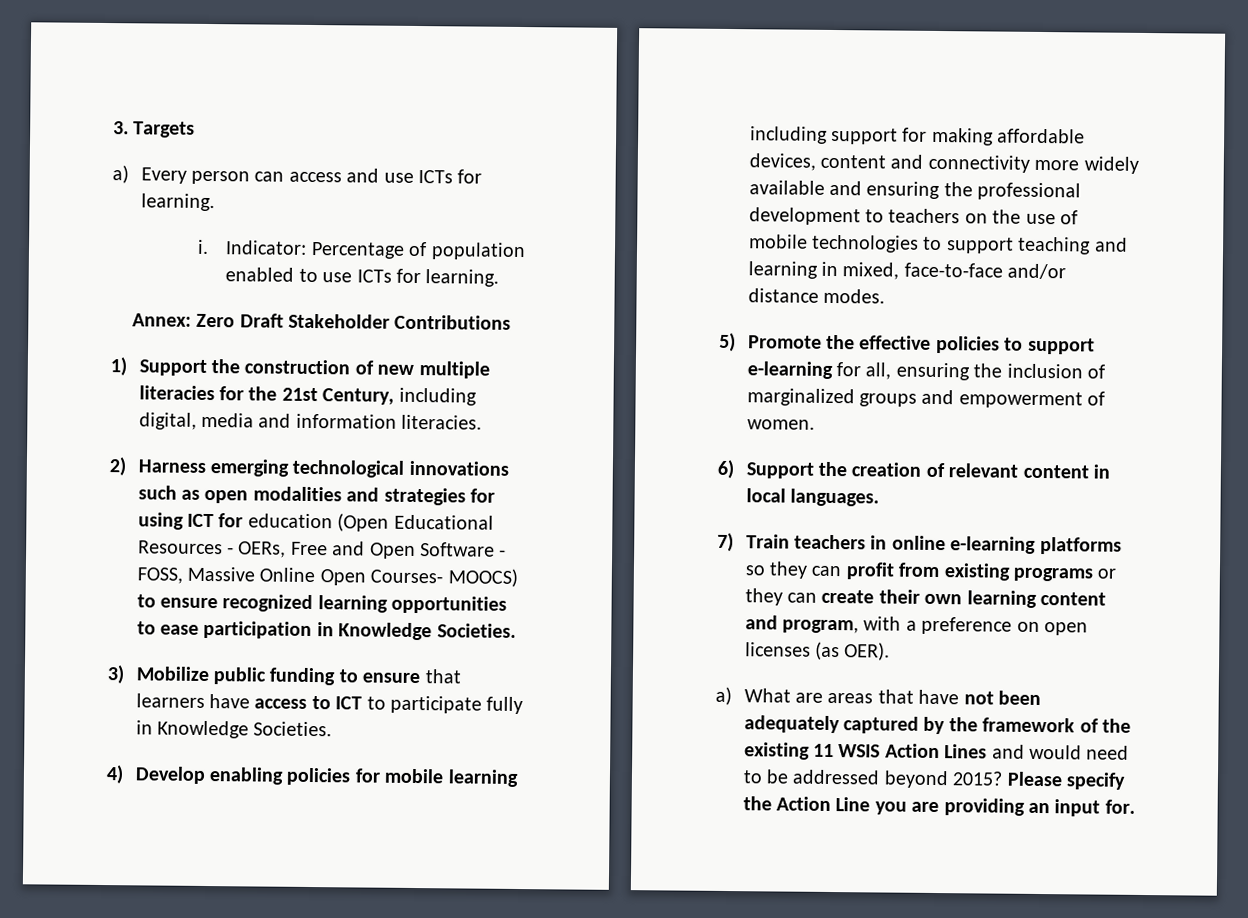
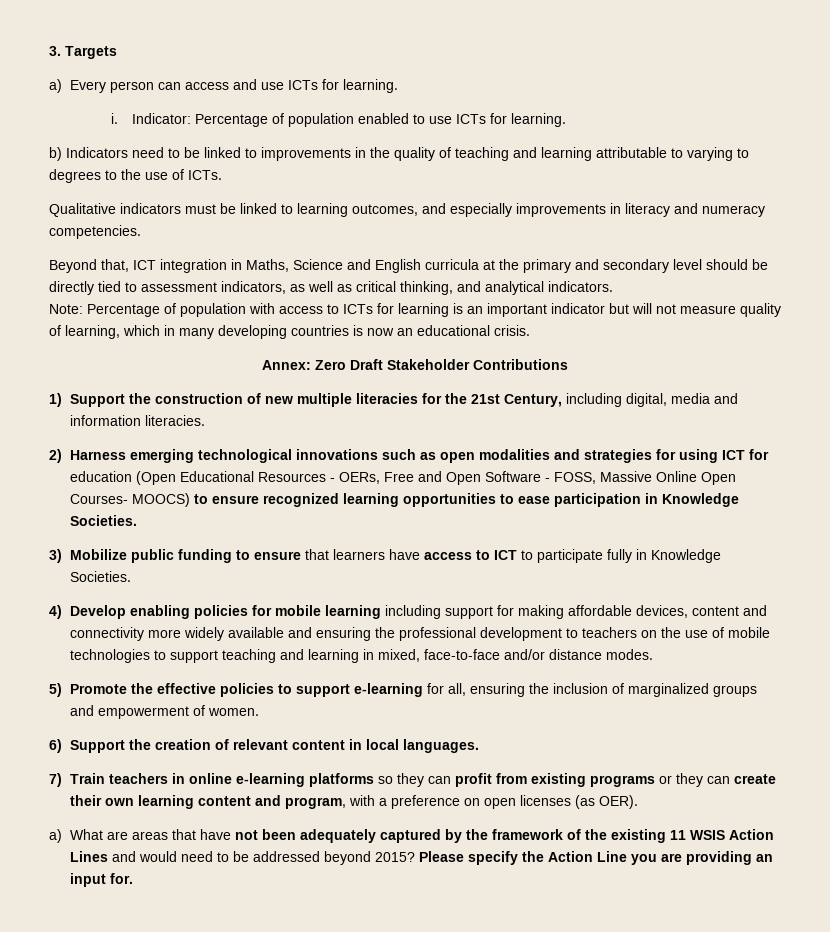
(500, 278) none -> [49,147,749,161] [49,169,222,183] [49,203,765,217] [49,225,141,239] [49,259,768,273] [49,281,613,295] [49,303,781,317] [49,325,530,339] // b) Indicators need to be linked to improvements in the quality of teaching and learning attributable to varying to degrees to the use of ICTs. // Qualitative indicators must be linked to learning outcomes, and especially improvements in literacy and numeracy competencies. // Beyond that, ICT integration in Maths, Science and English curricula at the primary and secondary level should be directly tied to assessment indicators, as well as critical thinking, and analytical indicators. // Note: Percentage of population with access to ICTs for learning is an important indicator but will not measure quality of learning, which in many developing countries is now an educational crisis.

